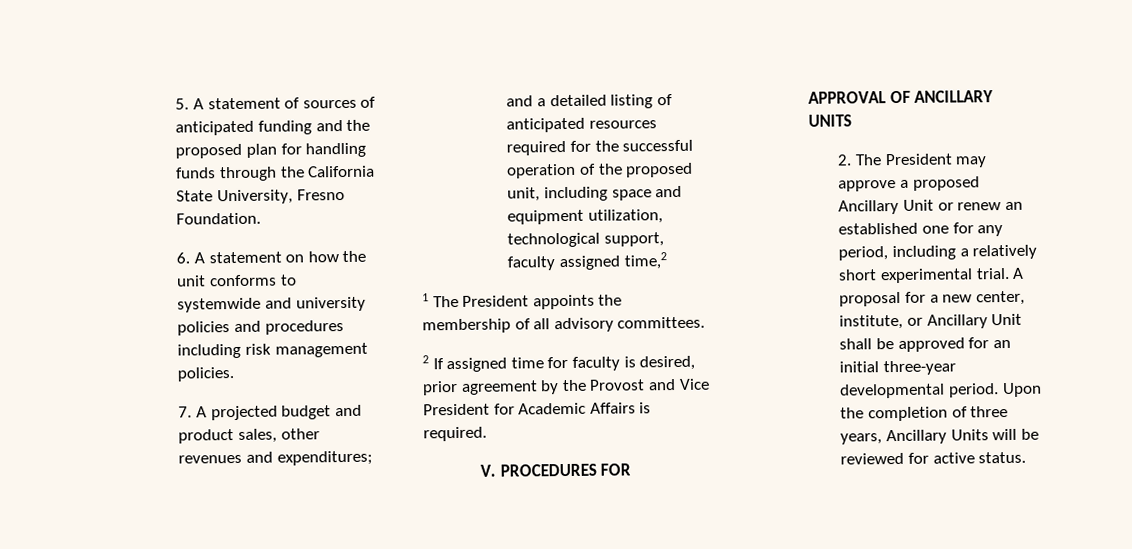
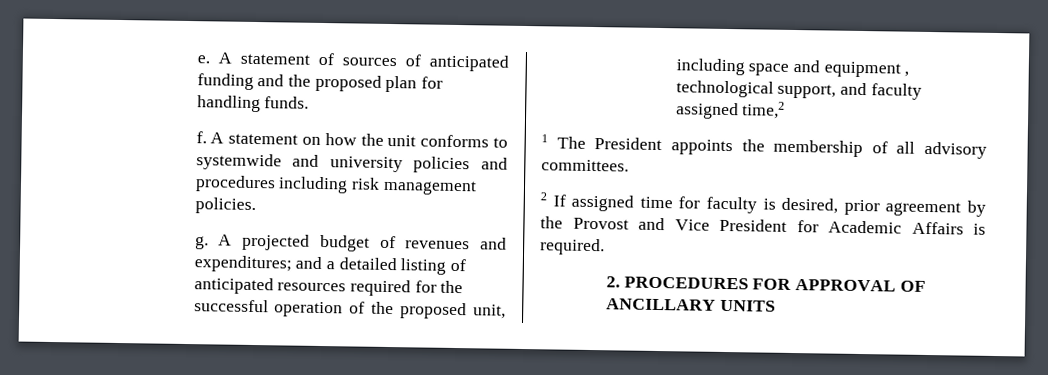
[175,98,190,110] 5. -> [196,55,210,64] e.
[176,165,376,182] [176,189,345,205] [176,212,262,225] [176,252,191,264] funds through the California State University, Fresno Foundation. // 6. -> [264,96,310,109] [195,131,207,144] funds. // f.
[178,406,193,418] 7. -> [194,236,209,250] g.
[334,404,362,417] [178,428,320,444] and product sales, other -> [379,235,396,249] of
[587,209,663,224] utilization, -> [904,71,910,77] ,
(664, 239) none -> [839,82,867,96] and
[480,464,497,477] V. -> [605,276,620,288] 2.
[837,153,988,168] [838,176,980,192] [838,199,1023,215] [838,222,1004,237] [838,244,1038,261] [838,267,1025,284] [839,290,1025,307] [839,313,1023,330] [839,337,1011,352] [839,360,956,376] [840,382,1042,399] [840,405,1009,422] [840,428,1039,445] [840,451,1027,465] // 2. The President may approve a proposed Ancillary Unit or renew an established one for any period, including a relatively short experimental trial. A proposal for a new center, institute, or Ancillary Unit shall be approved for an initial three-year developmental period. Upon the completion of three years, Ancillary Units will be reviewed for active status. -> (776, 305) none

